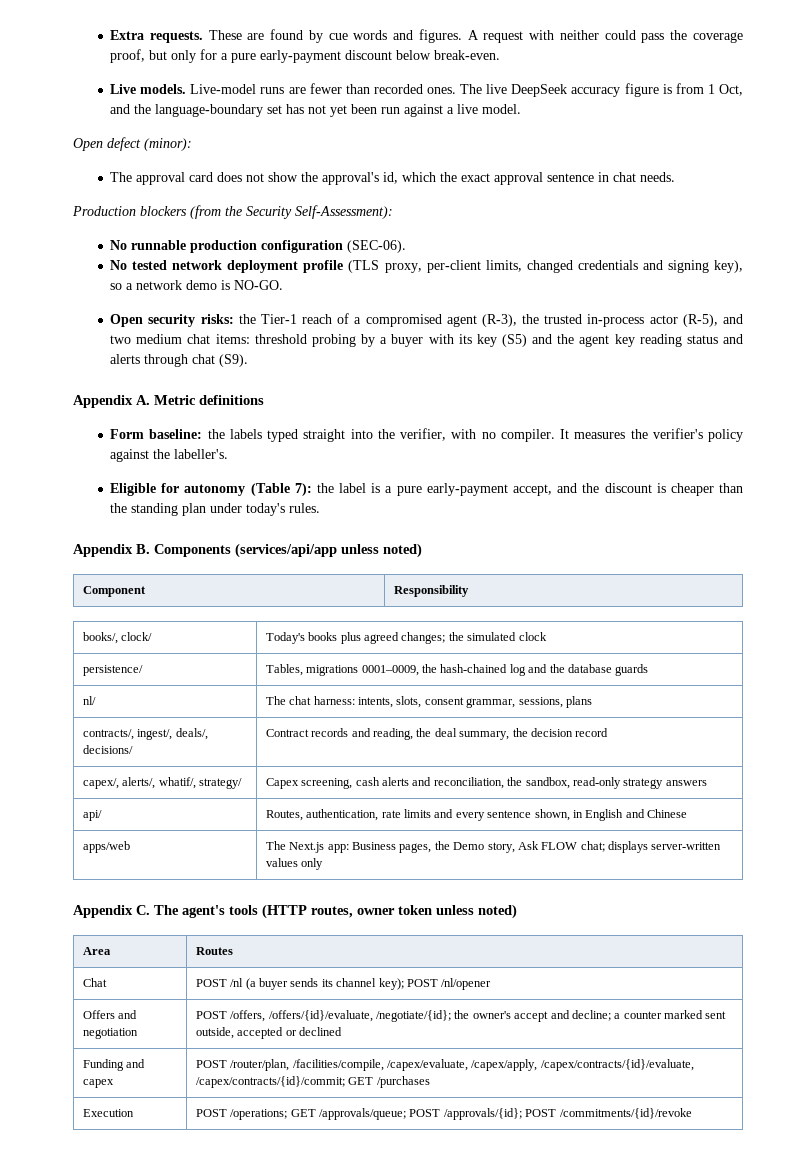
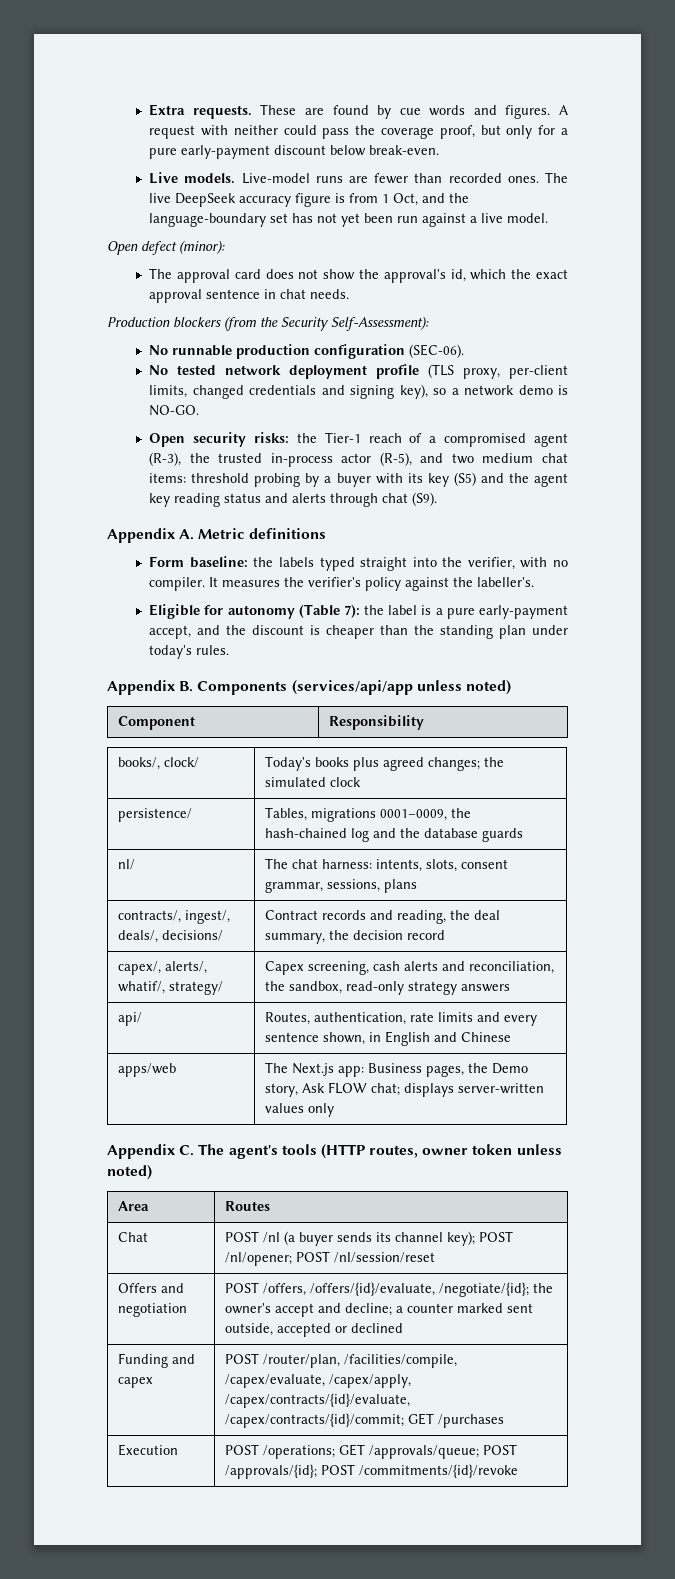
[441,978,492,990] /nl/opener -> [225,1251,436,1266] /nl/opener; POST /nl/session/reset

